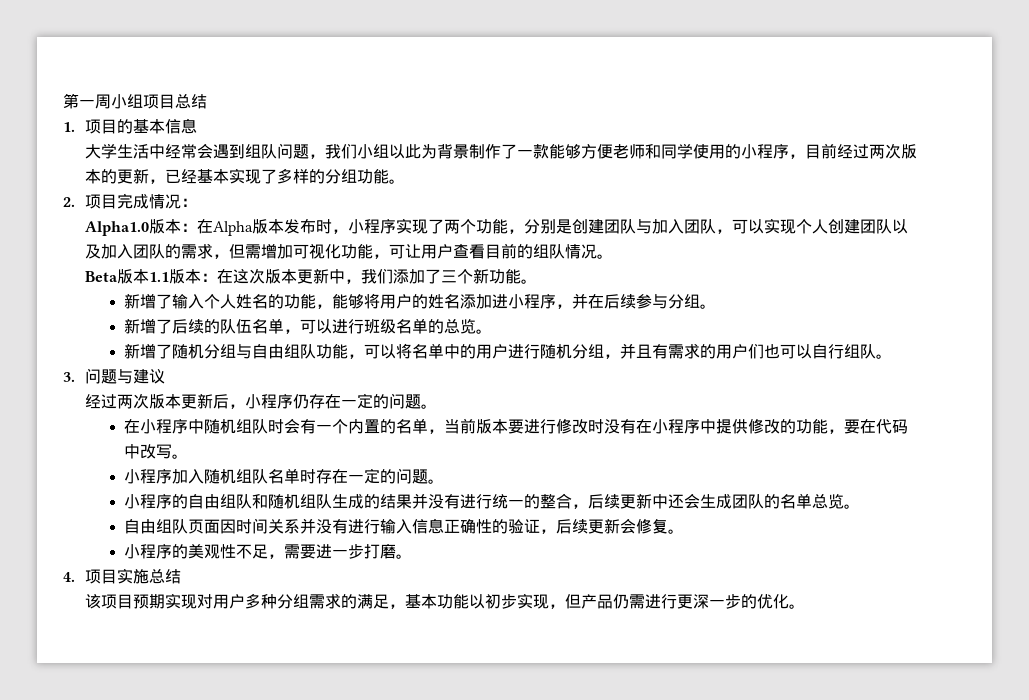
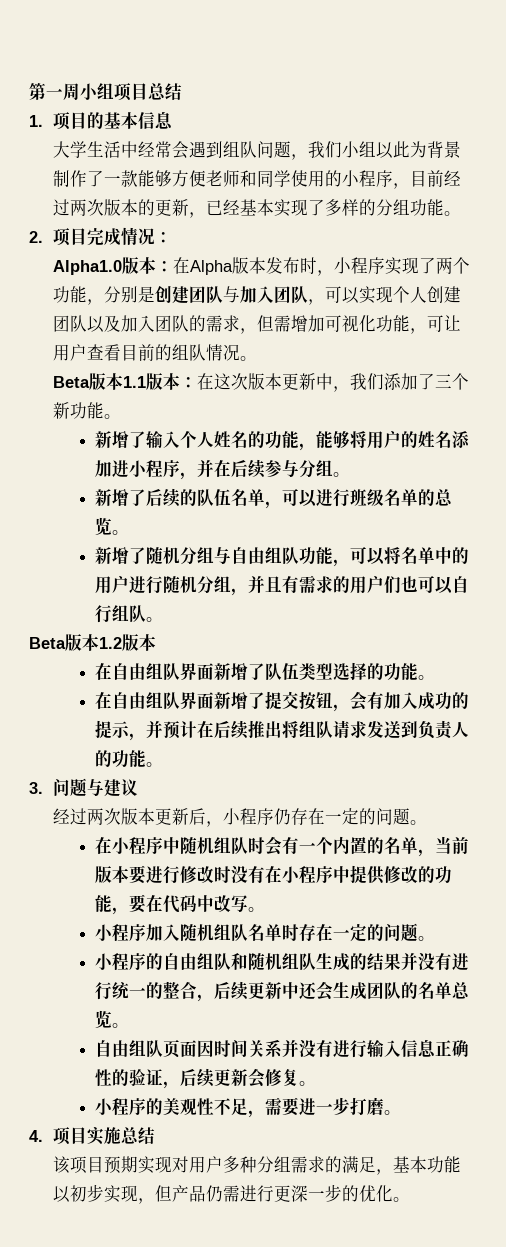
(893, 356) none -> [29,634,156,651] [94,662,435,681] [94,691,469,712] [94,720,469,741] [94,750,163,767] // Beta版本1.2版本 // 在自由组队界面新增了队伍类型选择的功能。 // 在自由组队界面新增了提交按钮，会有加入成功的提示，并预计在后续推出将组队请求发送到负责人的功能。

